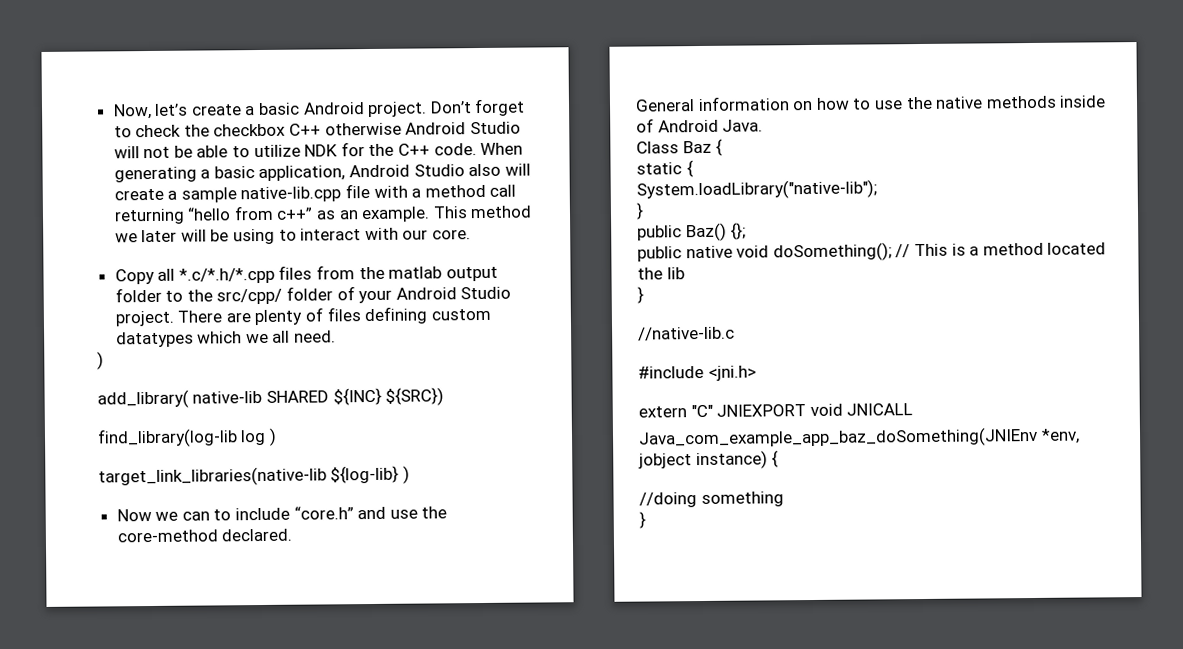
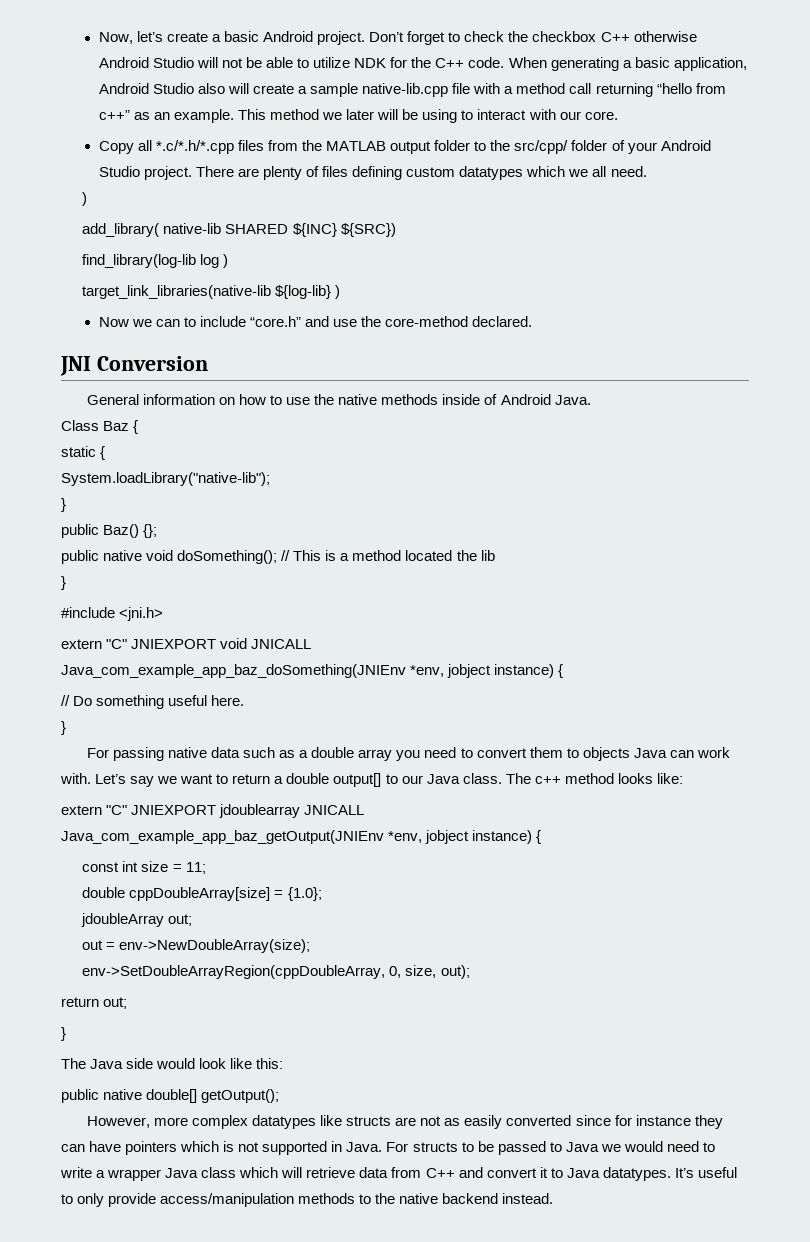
[388,266,443,279] matlab -> [326,141,387,151] MATLAB
(293, 535) none -> [60,356,208,376] // JNI Conversion
[638,326,735,341] // //native-lib.c -> (66, 583) none
[639,492,697,508] //doing -> [61,695,93,706] // Do
[639,511,646,529] // } -> [168,695,245,706] [61,721,66,735] [86,747,730,761] [60,773,683,787] [61,804,365,818] [61,830,542,844] [82,861,206,874] [82,887,322,901] [81,913,193,927] [82,939,311,953] [82,965,470,979] [61,997,128,1009] [61,1027,66,1041] [61,1058,284,1069] [61,1089,280,1103] [86,1115,723,1129] [61,1141,715,1155] [60,1167,737,1181] [61,1193,554,1207] useful here. // } // For passing native data such as a double array you need to convert them to objects Java can work with. Let’s say we want to return a double output[] to our Java class. The c++ method looks like: // extern "C" JNIEXPORT jdoublearray JNICALL // Java_com_example_app_baz_getOutput(JNIEnv *env, jobject instance) { // const int size = 11; // double cppDoubleArray[size] = {1.0}; // jdoubleArray out; // out = env->NewDoubleArray(size); // env->SetDoubleArrayRegion(cppDoubleArray, 0, size, out); // return out; // } // The Java side would look like this: // public native double[] getOutput(); // However, more complex datatypes like structs are not as easily converted since for instance they can have pointers which is not supported in Java. For structs to be passed to Java we would need to write a wrapper Java class which will retrieve data from C++ and convert it to Java datatypes. It’s useful to only provide access/manipulation methods to the native backend instead.

